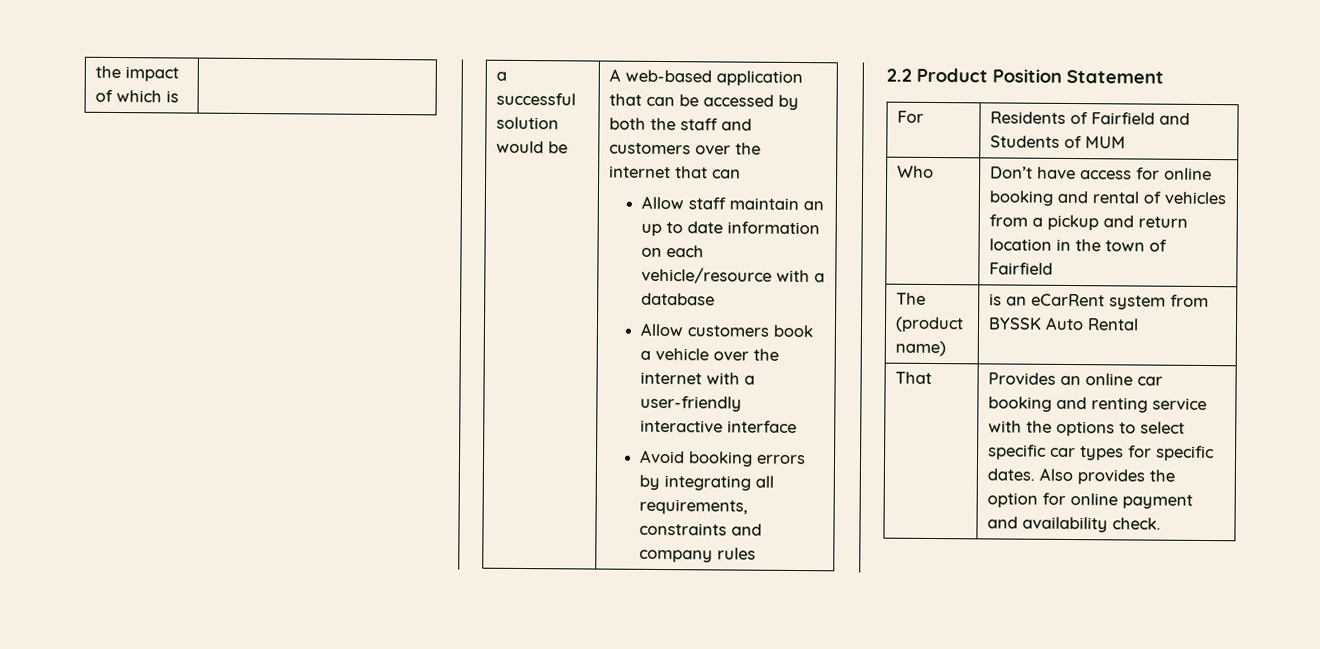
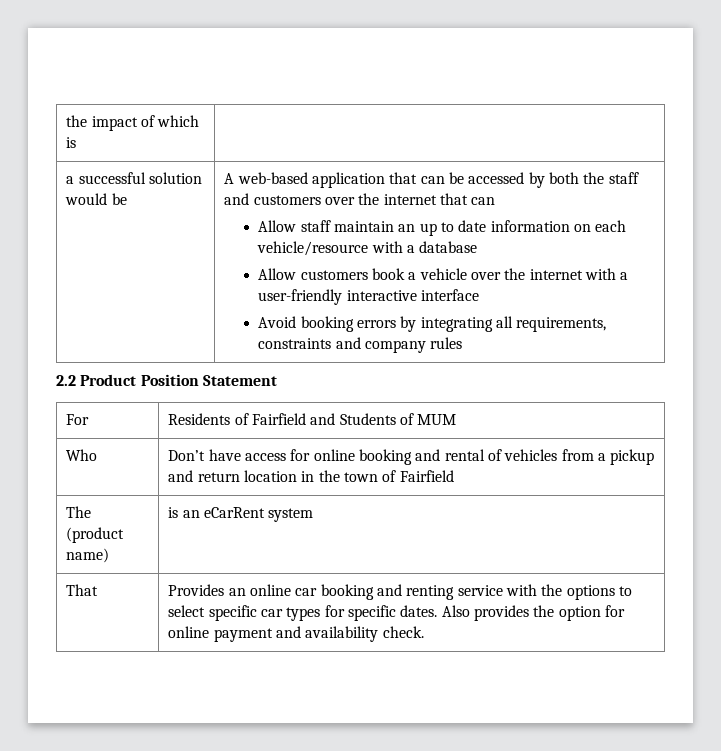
[1170,294,1210,308] [988,316,1140,331] from BYSSK Auto Rental -> (314, 515) none

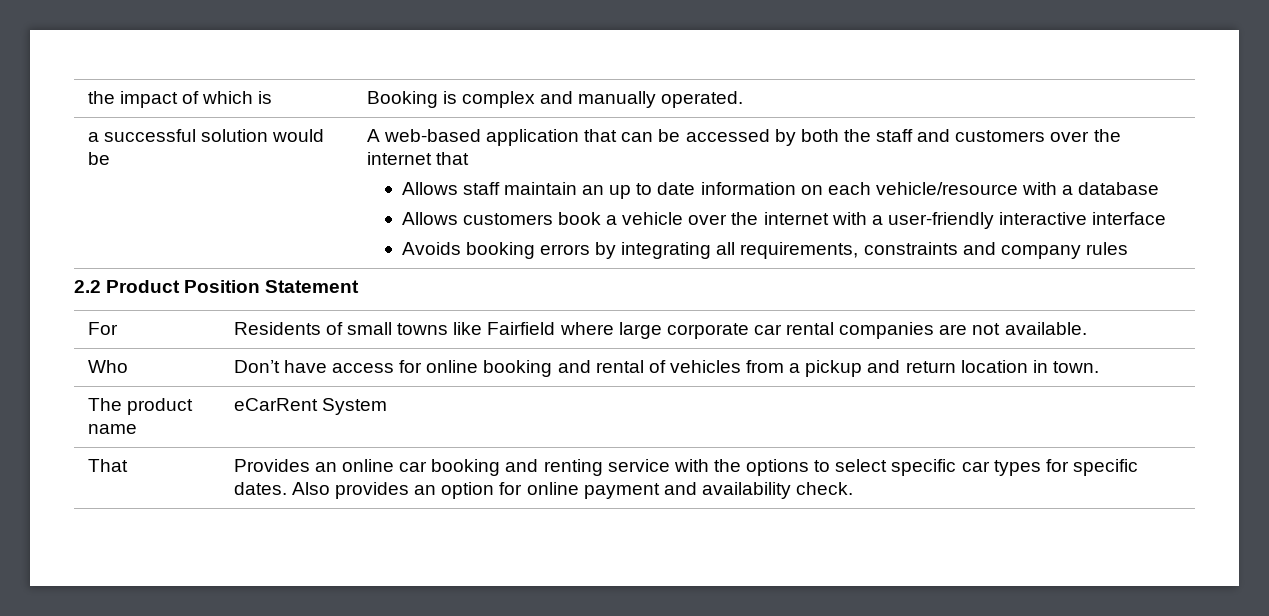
(77, 142) none -> [366,91,744,108] Booking is complex and manually operated.
[471,197,496,205] [258,220,297,232] can // Allow -> [401,182,458,195] // Allows
[258,268,297,280] Allow -> [401,212,458,225] Allows
[258,316,297,328] Avoid -> [401,242,461,255] Avoids
[251,413,457,425] Fairfield and Students of MUM -> [347,322,1087,339] small towns like Fairfield where large corporate car rental companies are not available.
[318,470,454,482] [66,506,92,518] [66,527,125,543] [66,548,110,563] [168,507,314,522] the town of Fairfield // The (product name) | is an eCarRent system -> [1052,361,1099,373] [87,398,193,415] [87,424,137,434] [233,398,387,415] town. // The product name | eCarRent System
[533,605,555,617] the -> [414,485,437,495] an

